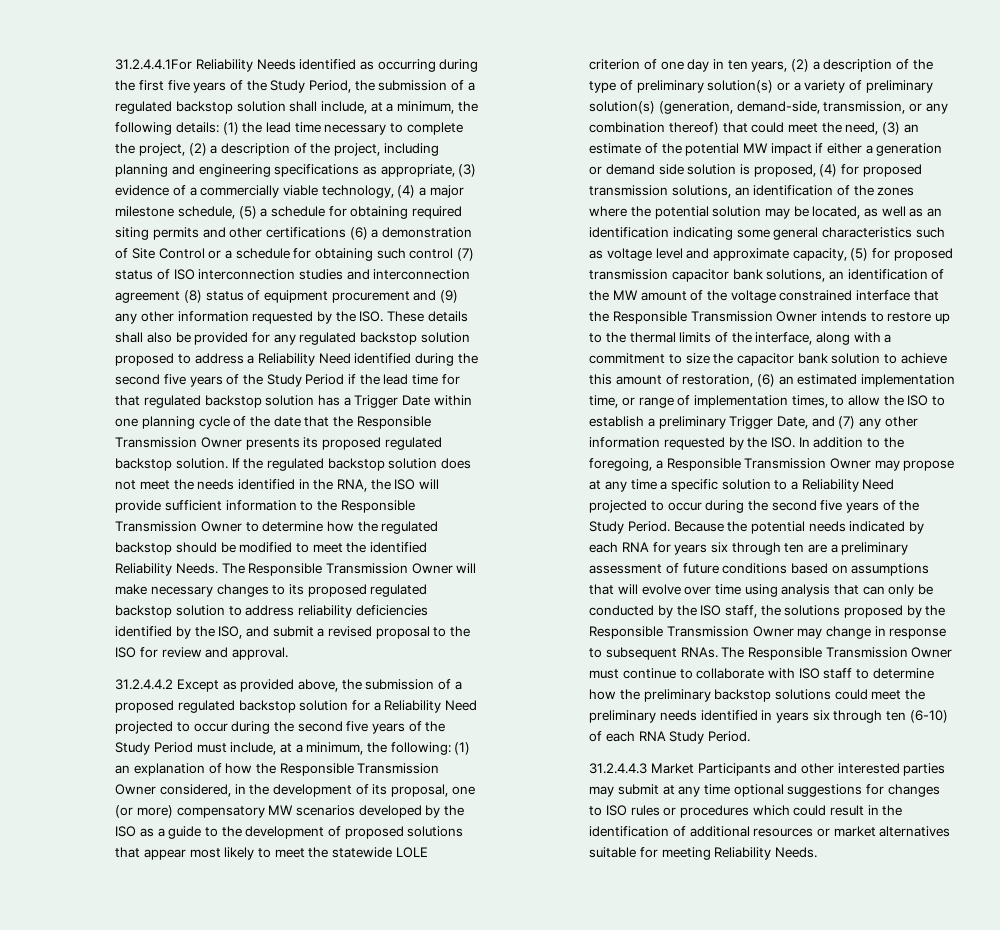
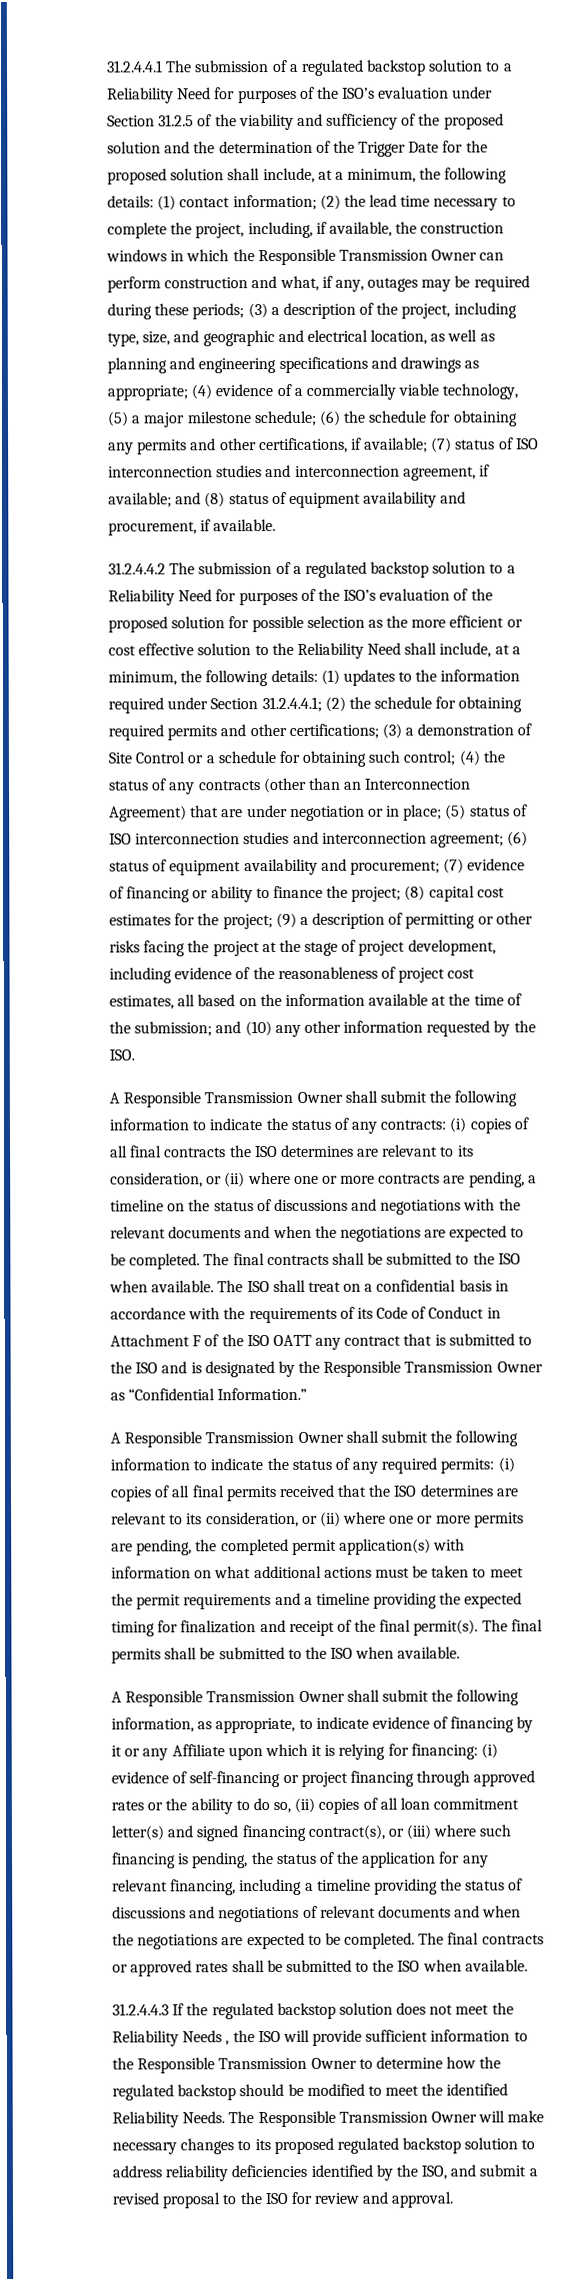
[115,59,479,72] [115,80,475,93] [115,101,478,114] [115,122,239,135] 31.2.4.4.1For Reliability Needs identified as occurring during the first five years of the Study Period, the submission of a regulated backstop solution shall include, at a minimum, the following details: (1) -> [105,59,513,76] [106,86,494,104] [106,113,504,131] [106,140,488,157] [106,167,508,185] [106,194,341,211] 31.2.4.4.1 The submission of a regulated backstop solution to a Reliability Need for purposes of the ISO’s evaluation under Section 31.2.5 of the viability and sufficiency of the proposed solution and the determination of the Trigger Date for the proposed solution shall include, at a minimum, the following details: (1) contact information; (2)
[188,143,207,156] (2) -> [247,221,505,239] [105,248,505,266] [106,275,530,293] [106,303,268,320] including, if available, the construction windows in which the Responsible Transmission Owner can perform construction and what, if any, outages may be required during these periods; (3)
[115,164,477,177] planning and engineering specifications as appropriate, (3) -> [106,329,495,347] [106,356,480,374] [106,384,213,401] type, size, and geographic and electrical location, as well as planning and engineering specifications and drawings as appropriate; (4)
[397,185,416,198] (4) -> [106,411,129,427] (5)
[178,206,268,219] schedule, (5) a -> [253,410,518,427] [107,437,539,455] [107,464,490,481] [107,491,467,508] [107,519,277,536] [107,561,516,578] [107,588,493,606] [107,615,523,633] [107,642,521,659] [107,669,521,687] [107,696,371,714] schedule; (6) the schedule for obtaining any permits and other certifications, if available; (7) status of ISO interconnection studies and interconnection agreement, if available; and (8) status of equipment availability and procurement, if available. // 31.2.4.4.2 The submission of a regulated backstop solution to a Reliability Need for purposes of the ISO’s evaluation of the proposed solution for possible selection as the more efficient or cost effective solution to the Reliability Need shall include, at a minimum, the following details: (1) updates to the information required under Section 31.2.4.4.1; (2) the
[115,227,368,240] siting permits and other certifications (6) -> [167,723,402,741] permits and other certifications; (3)
[409,248,474,261] [115,269,471,280] [115,290,458,303] [115,311,468,324] [115,332,470,345] [115,353,478,366] [115,374,460,387] [115,395,472,408] [115,416,431,429] [115,437,442,450] [115,458,229,471] control (7) status of ISO interconnection studies and interconnection agreement (8) status of equipment procurement and (9) any other information requested by the ISO. These details shall also be provided for any regulated backstop solution proposed to address a Reliability Need identified during the second five years of the Study Period if the lead time for that regulated backstop solution has a Trigger Date within one planning cycle of the date that the Responsible Transmission Owner presents its proposed regulated backstop solution. -> [403,750,505,766] [107,777,472,795] [108,804,528,822] [108,831,529,848] [108,858,526,876] [108,885,505,903] [108,912,533,930] [108,939,496,957] [108,966,476,984] [108,993,522,1010] [108,1020,536,1038] [108,1049,135,1061] [108,1090,518,1108] [108,1117,529,1134] [109,1144,474,1158] [109,1171,537,1188] [109,1198,521,1215] [109,1225,525,1242] [109,1252,521,1270] [108,1279,509,1293] [109,1306,501,1324] [109,1333,533,1350] [109,1360,543,1378] [109,1387,308,1401] [109,1430,519,1448] [109,1457,515,1474] [109,1484,518,1502] [110,1511,524,1528] [110,1538,466,1556] [110,1565,524,1579] [110,1592,523,1610] [110,1619,543,1637] [110,1646,461,1664] [110,1689,520,1707] [110,1716,534,1734] [110,1743,499,1761] [110,1770,536,1788] [110,1797,520,1815] [110,1824,512,1842] [110,1851,489,1869] [111,1878,524,1896] [111,1905,522,1923] [111,1932,544,1950] [111,1959,528,1977] [111,2003,169,2016] control; (4) the status of any contracts (other than an Interconnection Agreement) that are under negotiation or in place; (5) status of ISO interconnection studies and interconnection agreement; (6) status of equipment availability and procurement; (7) evidence of financing or ability to finance the project; (8) capital cost estimates for the project; (9) a description of permitting or other risks facing the project at the stage of project development, including evidence of the reasonableness of project cost estimates, all based on the information available at the time of the submission; and (10) any other information requested by the ISO. // A Responsible Transmission Owner shall submit the following information to indicate the status of any contracts: (i) copies of all final contracts the ISO determines are relevant to its consideration, or (ii) where one or more contracts are pending, a timeline on the status of discussions and negotiations with the relevant documents and when the negotiations are expected to be completed. The final contracts shall be submitted to the ISO when available. The ISO shall treat on a confidential basis in accordance with the requirements of its Code of Conduct in Attachment F of the ISO OATT any contract that is submitted to the ISO and is designated by the Responsible Transmission Owner as “Confidential Information.” // A Responsible Transmission Owner shall submit the following information to indicate the status of any required permits: (i) copies of all final permits received that the ISO determines are relevant to its consideration, or (ii) where one or more permits are pending, the completed permit application(s) with information on what additional actions must be taken to meet the permit requirements and a timeline providing the expected timing for finalization and receipt of the final permit(s). The final permits shall be submitted to the ISO when available. // A Responsible Transmission Owner shall submit the following information, as appropriate, to indicate evidence of financing by it or any Affiliate upon which it is relying for financing: (i) evidence of self-financing or project financing through approved rates or the ability to do so, (ii) copies of all loan commitment letter(s) and signed financing contract(s), or (iii) where such financing is pending, the status of the application for any relevant financing, including a timeline providing the status of discussions and negotiations of relevant documents and when the negotiations are expected to be completed. The final contracts or approved rates shall be submitted to the ISO when available. // 31.2.4.4.3
[197,479,367,492] needs identified in the RNA, -> [111,2030,230,2047] Reliability Needs ,
[115,679,462,692] [115,700,477,713] [115,721,446,734] [115,742,471,755] [115,763,440,776] [115,784,475,797] [115,805,464,818] [115,826,464,839] [115,847,428,860] [589,59,933,72] [589,80,933,93] [589,101,948,114] [589,122,919,135] [589,143,943,156] [589,164,922,177] [589,185,915,198] [589,206,942,219] [589,227,945,240] [589,248,953,261] [589,269,945,282] [589,290,939,303] [589,311,950,324] [589,332,892,345] [589,353,947,366] [589,374,955,387] [589,395,945,408] [589,416,918,429] [589,437,904,450] [589,458,955,471] [589,479,895,492] [589,500,920,513] [589,521,924,534] [589,542,909,555] [589,563,930,576] [589,584,933,597] [589,605,946,618] [589,626,947,639] [589,647,953,660] [589,668,934,679] [589,689,925,702] [589,710,948,723] [589,731,751,744] [589,763,946,776] [589,784,940,797] [589,805,903,818] [589,826,951,837] [589,847,818,860] // 31.2.4.4.2 Except as provided above, the submission of a proposed regulated backstop solution for a Reliability Need projected to occur during the second five years of the Study Period must include, at a minimum, the following: (1) an explanation of how the Responsible Transmission Owner considered, in the development of its proposal, one (or more) compensatory MW scenarios developed by the ISO as a guide to the development of proposed solutions that appear most likely to meet the statewide LOLE criterion of one day in ten years, (2) a description of the type of preliminary solution(s) or a variety of preliminary solution(s) (generation, demand-side, transmission, or any combination thereof) that could meet the need, (3) an estimate of the potential MW impact if either a generation or demand side solution is proposed, (4) for proposed transmission solutions, an identification of the zones where the potential solution may be located, as well as an identification indicating some general characteristics such as voltage level and approximate capacity, (5) for proposed transmission capacitor bank solutions, an identification of the MW amount of the voltage constrained interface that the Responsible Transmission Owner intends to restore up to the thermal limits of the interface, along with a commitment to size the capacitor bank solution to achieve this amount of restoration, (6) an estimated implementation time, or range of implementation times, to allow the ISO to establish a preliminary Trigger Date, and (7) any other information requested by the ISO. In addition to the foregoing, a Responsible Transmission Owner may propose at any time a specific solution to a Reliability Need projected to occur during the second five years of the Study Period. Because the potential needs indicated by each RNA for years six through ten are a preliminary assessment of future conditions based on assumptions that will evolve over time using analysis that can only be conducted by the ISO staff, the solutions proposed by the Responsible Transmission Owner may change in response to subsequent RNAs. The Responsible Transmission Owner must continue to collaborate with ISO staff to determine how the preliminary backstop solutions could meet the preliminary needs identified in years six through ten (6-10) of each RNA Study Period. // 31.2.4.4.3 Market Participants and other interested parties may submit at any time optional suggestions for changes to ISO rules or procedures which could result in the identification of additional resources or market alternatives suitable for meeting Reliability Needs. -> (454, 2199) none

